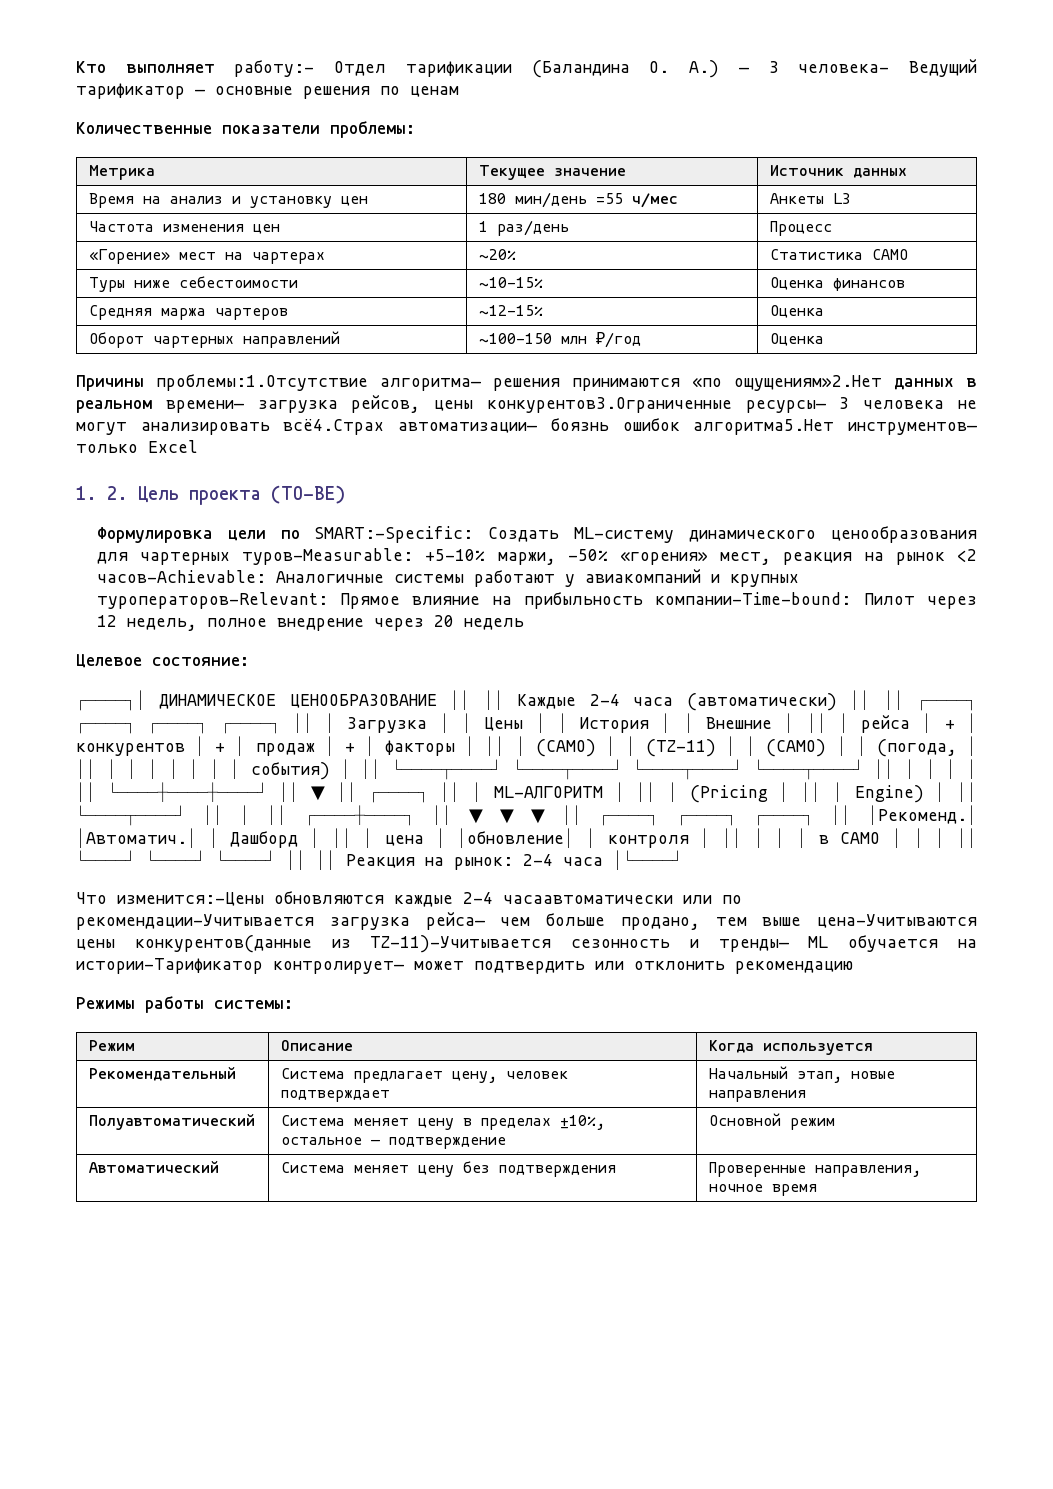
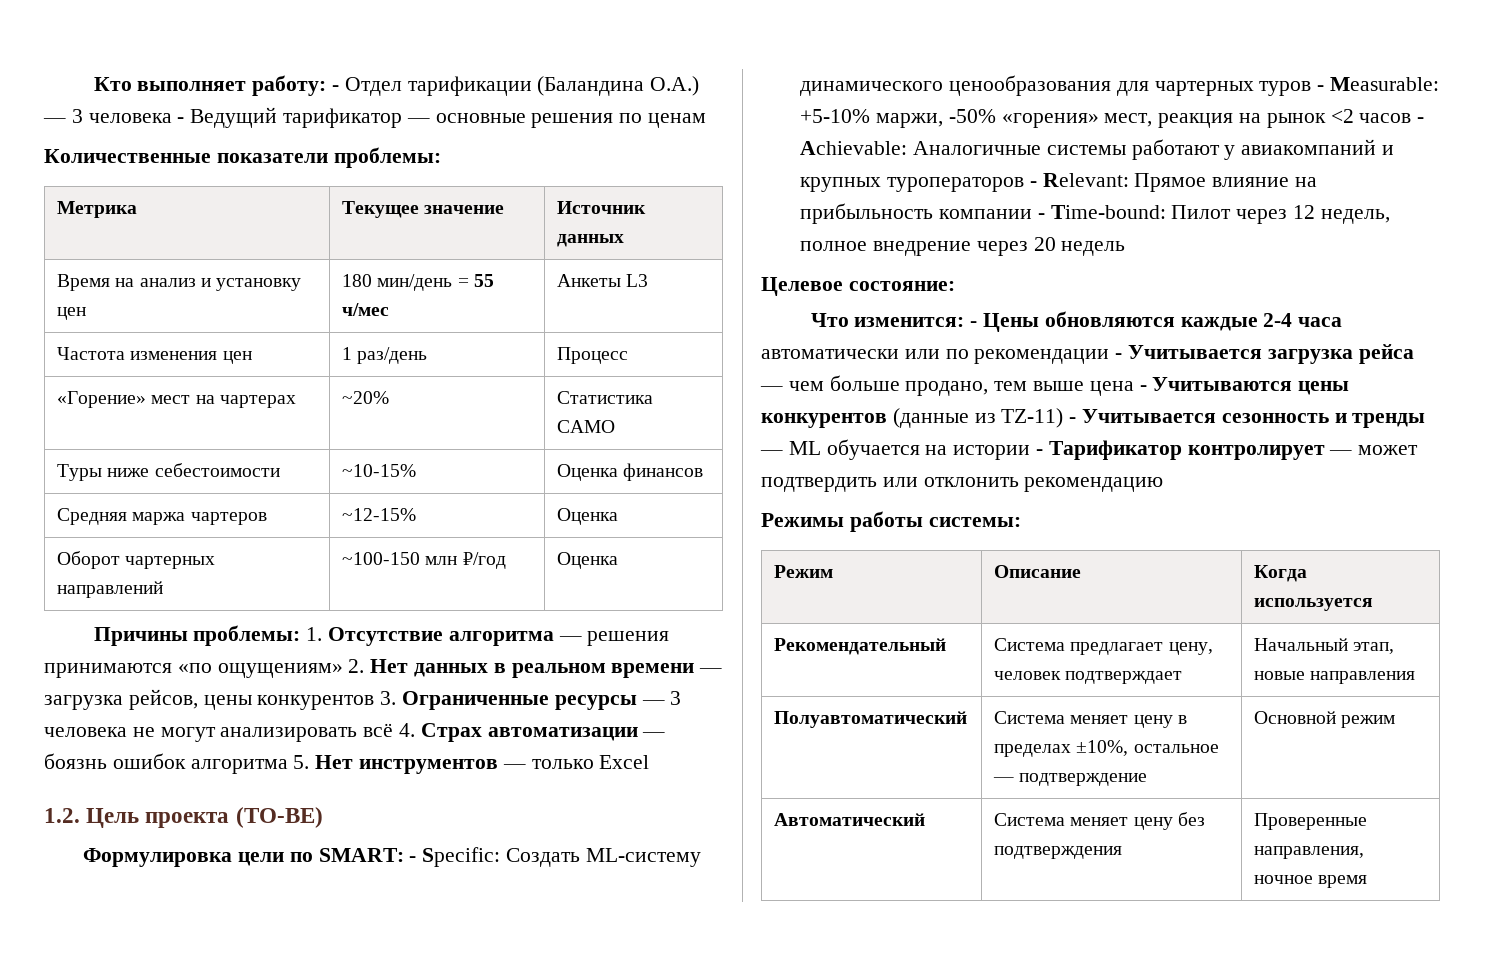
[234,60,315,77] работу:- -> [252,75,340,96] работу: -
[649,60,890,78] О. А.) — 3 человека- -> [650,76,700,96] [43,109,185,123] О.А.) — 3 человека -
[595,193,623,204] =55 -> [457,274,494,287] = 55
[156,374,882,391] проблемы:1.Отсутствие алгоритма— решения принимаются «по ощущениям»2.Нет -> [193,625,670,646] [44,659,409,678] проблемы: 1. Отсутствие алгоритма — решения принимаются «по ощущениям» 2. Нет
[165,400,244,413] времени— -> [611,663,723,678] времени —
[486,397,826,413] конкурентов3.Ограниченные ресурсы— -> [257,691,665,710] конкурентов 3. Ограниченные ресурсы —
[283,418,977,435] всё4.Страх автоматизации— боязнь ошибок алгоритма5.Нет инструментов— -> [363,723,666,742] [44,753,526,774] всё 4. Страх автоматизации — боязнь ошибок алгоритма 5. Нет инструментов —
[76,486,128,500] 1. 2. -> [44,808,80,823] 1.2.
[314,526,474,543] SMART:-Specific: -> [318,847,501,867] SMART: - Specific:
[242,548,414,565] туров-Measurable: -> [1259,77,1439,96] туров - Measurable:
[96,570,266,583] часов-Achievable: -> [1359,113,1425,123] [800,141,908,155] часов - Achievable:
[96,592,328,609] туроператоров-Relevant: -> [886,173,1129,192] туроператоров - Relevant:
[655,592,852,605] компании-Time-bound: -> [938,205,1166,219] компании - Time-bound:
[76,690,978,711] [76,713,978,734] [76,736,977,757] [76,759,978,780] [76,782,977,803] [76,805,977,826] [76,828,977,848] [76,850,683,870] [76,891,742,907] [76,912,485,930] ┌────┐│ ДИНАМИЧЕСКОЕ ЦЕНООБРАЗОВАНИЕ ││ ││ Каждые 2-4 часа (автоматически) ││ ││ ┌────┐ ┌────┐ ┌────┐ ┌────┐ ││ │ Загрузка │ │ Цены │ │ История │ │ Внешние │ ││ │ рейса │ + │ конкурентов │ + │ продаж │ + │ факторы │ ││ │ (САМО) │ │ (TZ-11) │ │ (САМО) │ │ (погода, │ ││ │ │ │ │ │ │ │ события) │ ││ └────┬────┘ └────┬────┘ └────┬────┘ └────┬────┘ ││ │ │ │ │ ││ └────┼────┼────┘ ││ ▼ ││ ┌────┐ ││ │ ML-АЛГОРИТМ │ ││ │ (Pricing │ ││ │ Engine) │ ││ └────┬────┘ ││ │ ││ ┌────┼────┐ ││ ▼ ▼ ▼ ││ ┌────┐ ┌────┐ ┌────┐ ││ │Рекоменд.│ │Автоматич.│ │ Дашборд │ ││ │ цена │ │обновление│ │ контроля │ ││ │ │ │ в САМО │ │ │ ││ └────┘ └────┘ └────┘ ││ ││ Реакция на рынок: 2-4 часа │└────┘ // Что изменится:-Цены обновляются каждые 2-4 часаавтоматически или по рекомендации-Учитывается загрузка рейса— -> [810,311,1343,332] [761,344,1414,364] [760,386,783,391] Что изменится: - Цены обновляются каждые 2-4 часа автоматически или по рекомендации - Учитывается загрузка рейса —
[817,914,977,928] [76,935,978,953] [76,958,404,974] цена-Учитываются цены конкурентов(данные из TZ-11)-Учитывается сезонность и тренды— ML обучается на истории-Тарификатор контролирует— -> [1089,377,1350,396] [761,408,1426,428] [760,439,1353,460] цена - Учитываются цены конкурентов (данные из TZ-11) - Учитывается сезонность и тренды — ML обучается на истории - Тарификатор контролирует —

